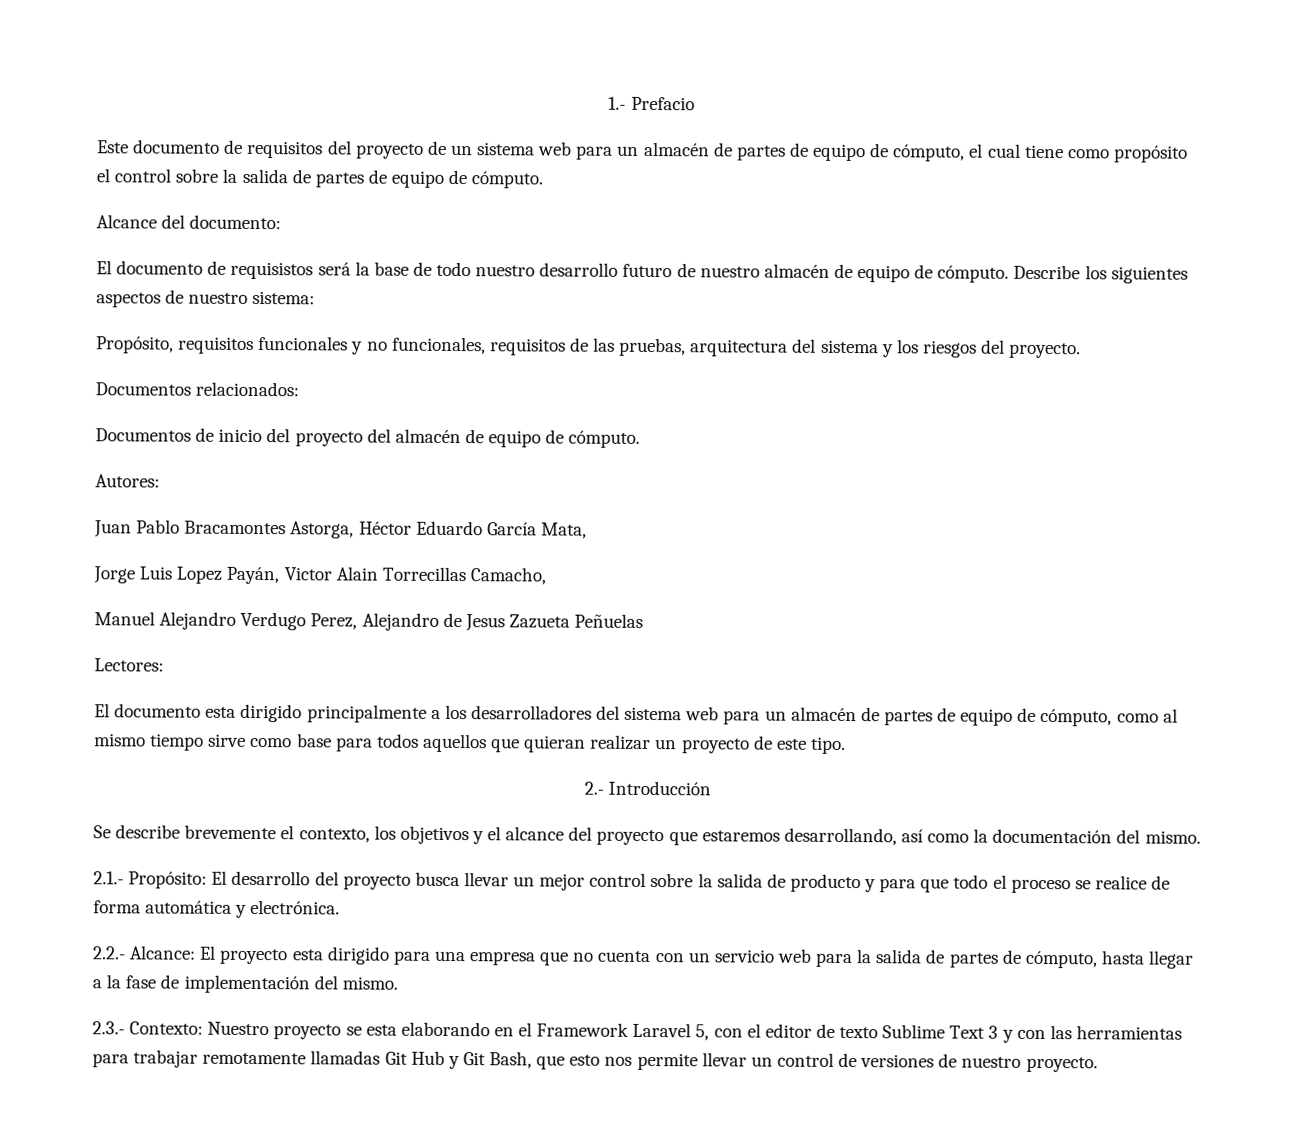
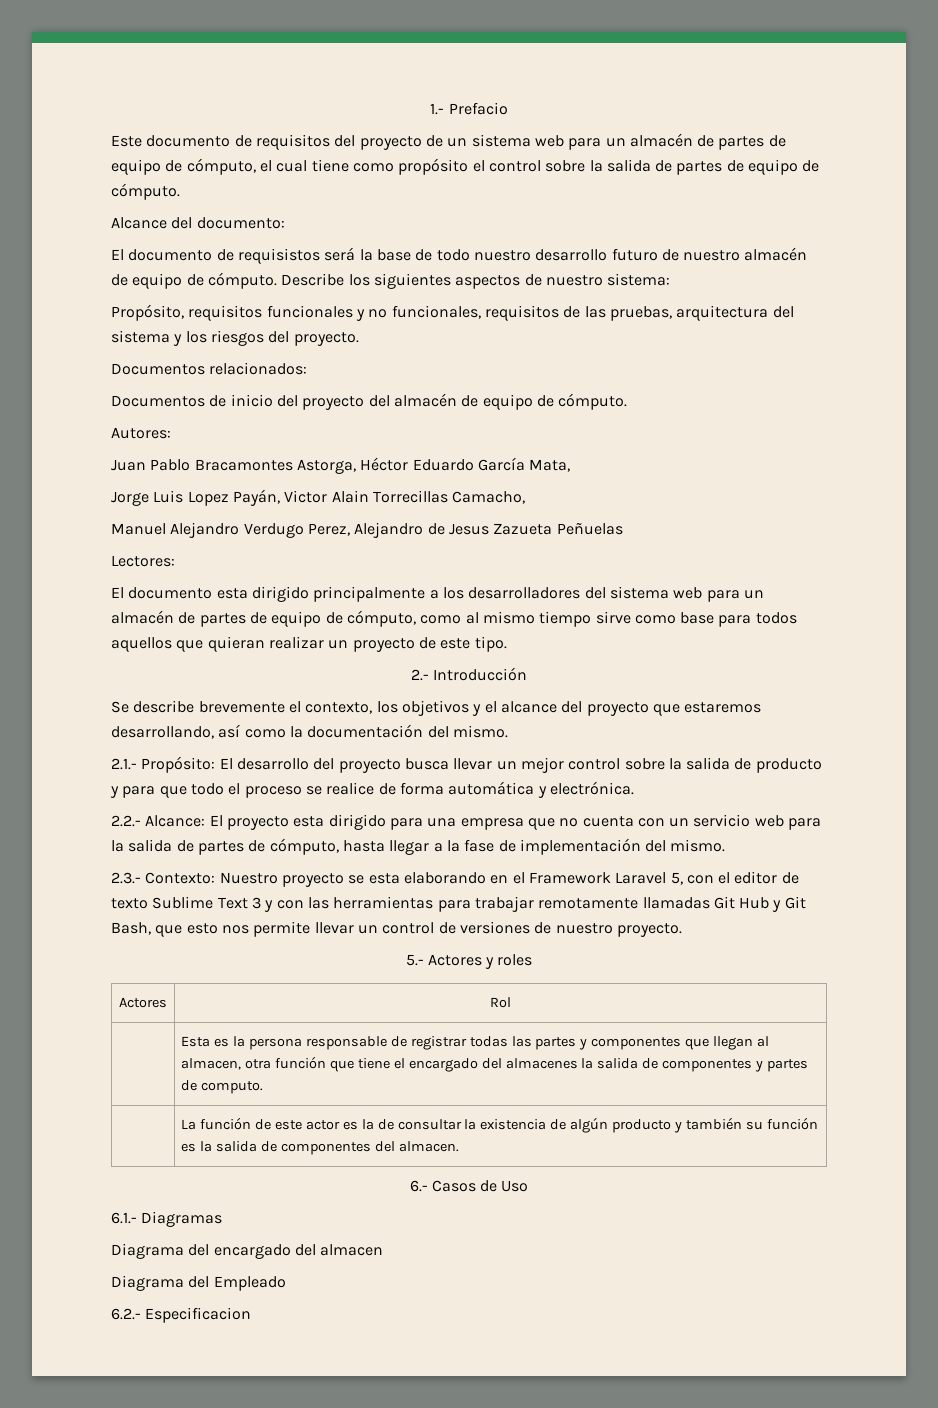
(1098, 1064) none -> [405,954,533,969] [119,997,167,1008] [490,997,511,1008] [181,1036,770,1050] [181,1056,809,1072] [181,1080,264,1094] [181,1117,818,1133] [181,1141,459,1155] [409,1180,529,1192] [111,1211,223,1227] [111,1243,384,1259] [111,1275,286,1291] [111,1307,252,1323] // 5.- Actores y roles // Actores | Rol // | Esta es la persona responsable de registrar todas las partes y componentes que llegan al almacen, otra función que tiene el encargado del almacenes la salida de componentes y partes de computo. // | La función de este actor es la de consultar la existencia de algún producto y también su función es la salida de componentes del almacen. // 6.- Casos de Uso // 6.1.- Diagramas // Diagrama del encargado del almacen // Diagrama del Empleado // 6.2.- Especificacion

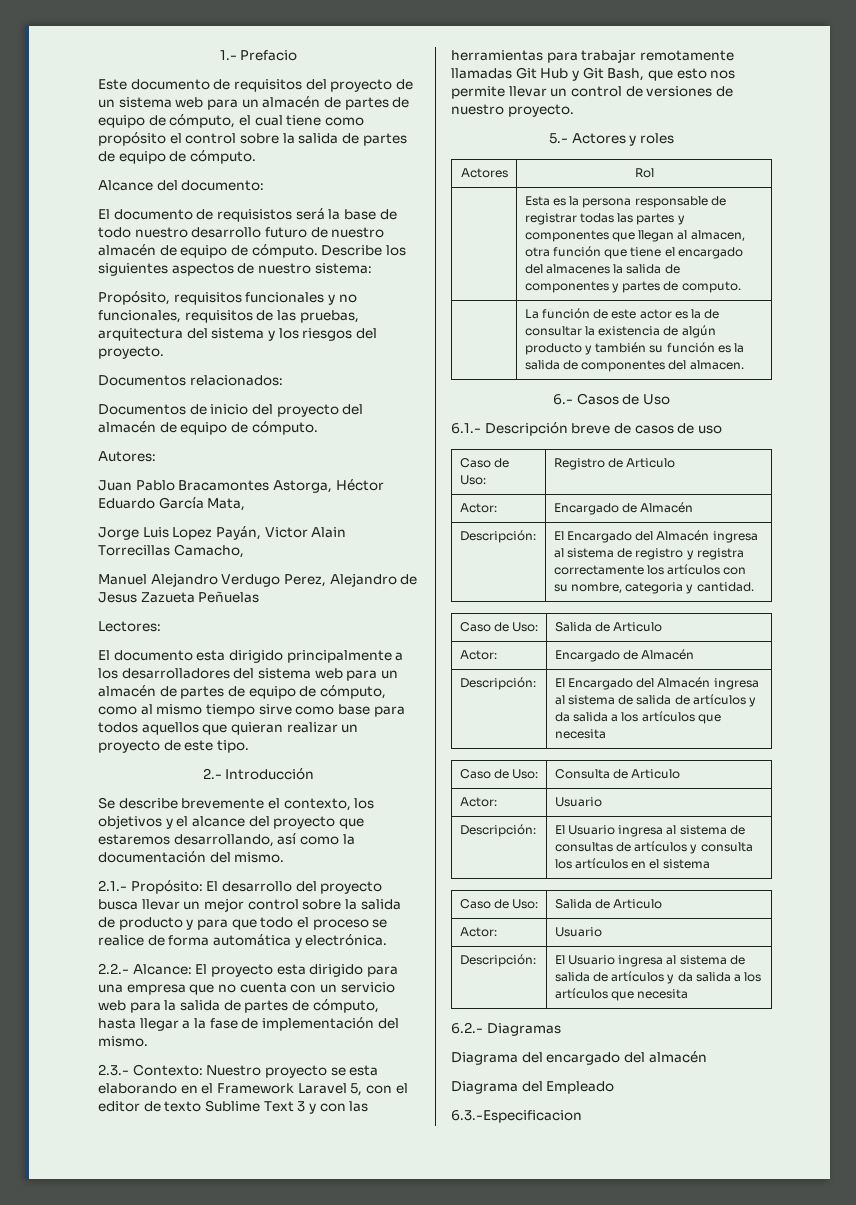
(137, 1218) none -> [484,422,722,436] [459,458,509,468] [459,475,486,485] [553,458,676,470] [459,503,497,513] [553,502,694,515] [459,530,536,543] [553,530,758,543] [553,548,744,560] [553,564,747,575] [553,582,754,594] [459,622,539,632] [554,622,663,632] [459,650,497,660] [554,649,695,662] [459,677,536,690] [554,677,759,690] [554,694,757,707] [554,711,721,724] [554,729,606,739] [459,769,539,779] [554,769,681,779] [459,797,497,807] [554,797,602,807] [459,824,536,837] [554,825,745,837] [554,841,753,854] [554,858,710,869] [459,899,539,909] [554,899,663,909] [459,927,497,937] [554,927,602,937] [459,954,536,967] [554,955,745,967] [554,971,762,984] [554,988,689,1001] [451,1022,483,1034] Descripción breve de casos de uso // Caso de Uso: | Registro de Articulo // Actor: | Encargado de Almacén // Descripción: | El Encargado del Almacén ingresa al sistema de registro y registra correctamente los artículos con su nombre, categoria y cantidad. // Caso de Uso: | Salida de Articulo // Actor: | Encargado de Almacén // Descripción: | El Encargado del Almacén ingresa al sistema de salida de artículos y da salida a los artículos que necesita // Caso de Uso: | Consulta de Articulo // Actor: | Usuario // Descripción: | El Usuario ingresa al sistema de consultas de artículos y consulta los artículos en el sistema // Caso de Uso: | Salida de Articulo // Actor: | Usuario // Descripción: | El Usuario ingresa al sistema de salida de artículos y da salida a los artículos que necesita // 6.2.-
[320,1244,384,1256] almacen -> [648,1051,707,1063] almacén
[111,1307,252,1323] 6.2.- Especificacion -> [451,1110,582,1123] 6.3.-Especificacion

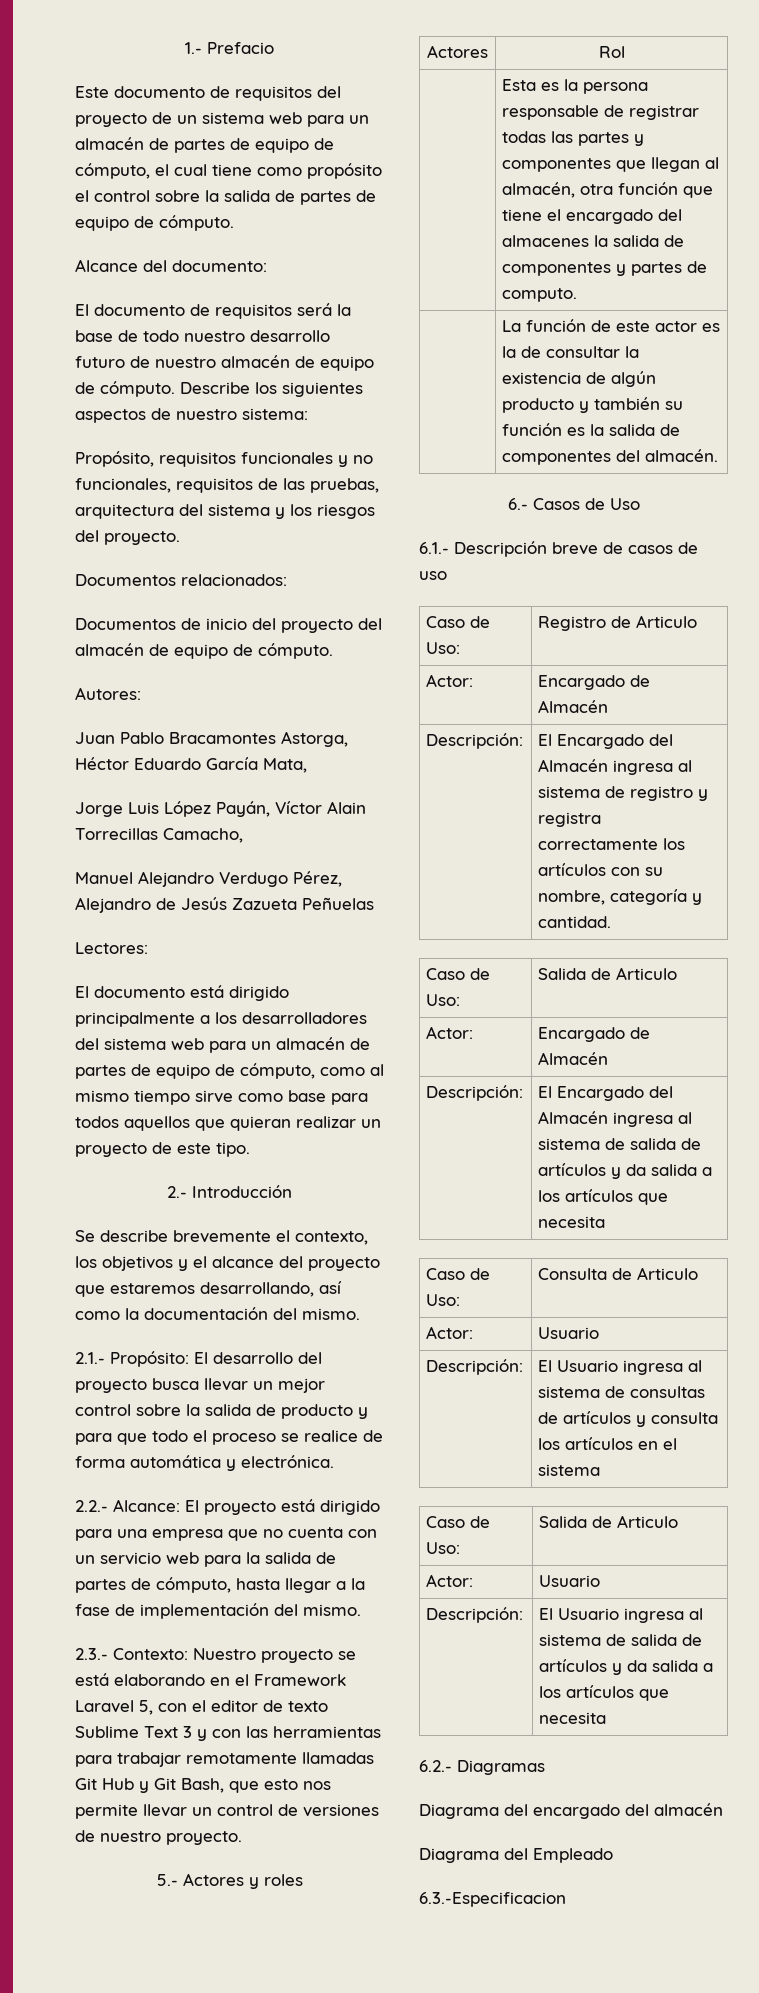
[216,209,292,222] requisistos -> [215,304,292,319] requisitos
[172,526,308,540] Lopez Payán, Victor -> [164,801,322,817] López Payán, Víctor
[283,574,326,587] Perez, -> [293,871,342,887] Pérez,
[98,592,137,603] Jesus -> [181,897,227,910] Jesús
[196,650,226,661] esta -> [190,985,224,998] está
[276,964,306,975] esta -> [281,1499,315,1512] está
[349,1065,379,1076] esta -> [75,1673,109,1686] está
[690,230,745,241] almacen, -> [502,182,576,198] almacén,
[689,360,744,370] almacen. -> [645,449,719,462] almacén.
[625,582,684,594] categoria -> [610,889,688,905] categoría

